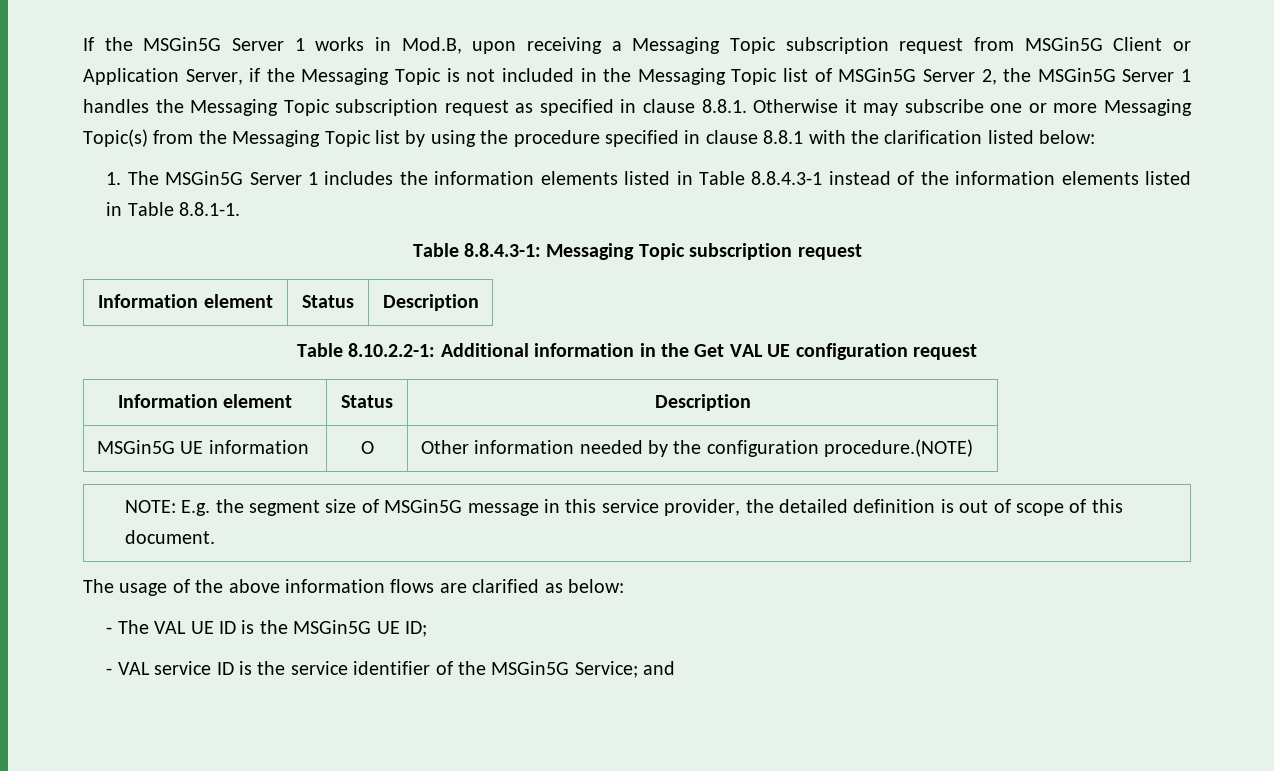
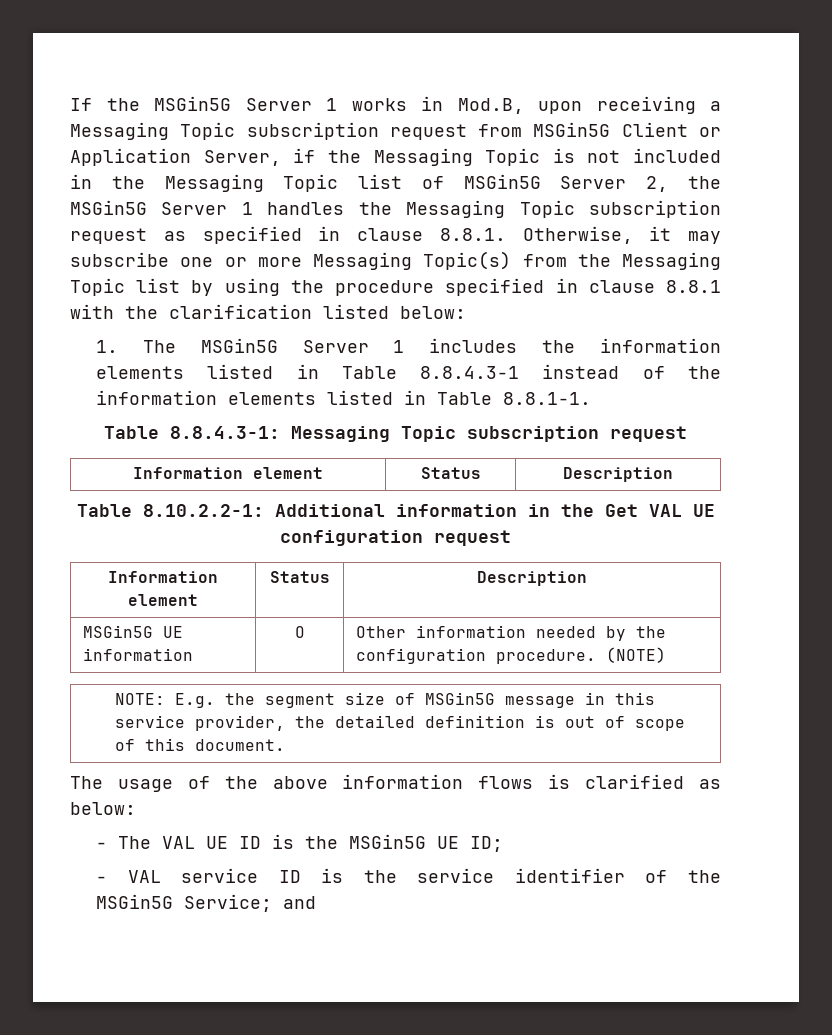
[753,99,839,113] Otherwise -> [522,226,633,244] Otherwise,
[824,439,974,457] procedure.(NOTE) -> [496,647,667,664] procedure. (NOTE)
[439,583,467,593] are -> [548,774,571,789] is

